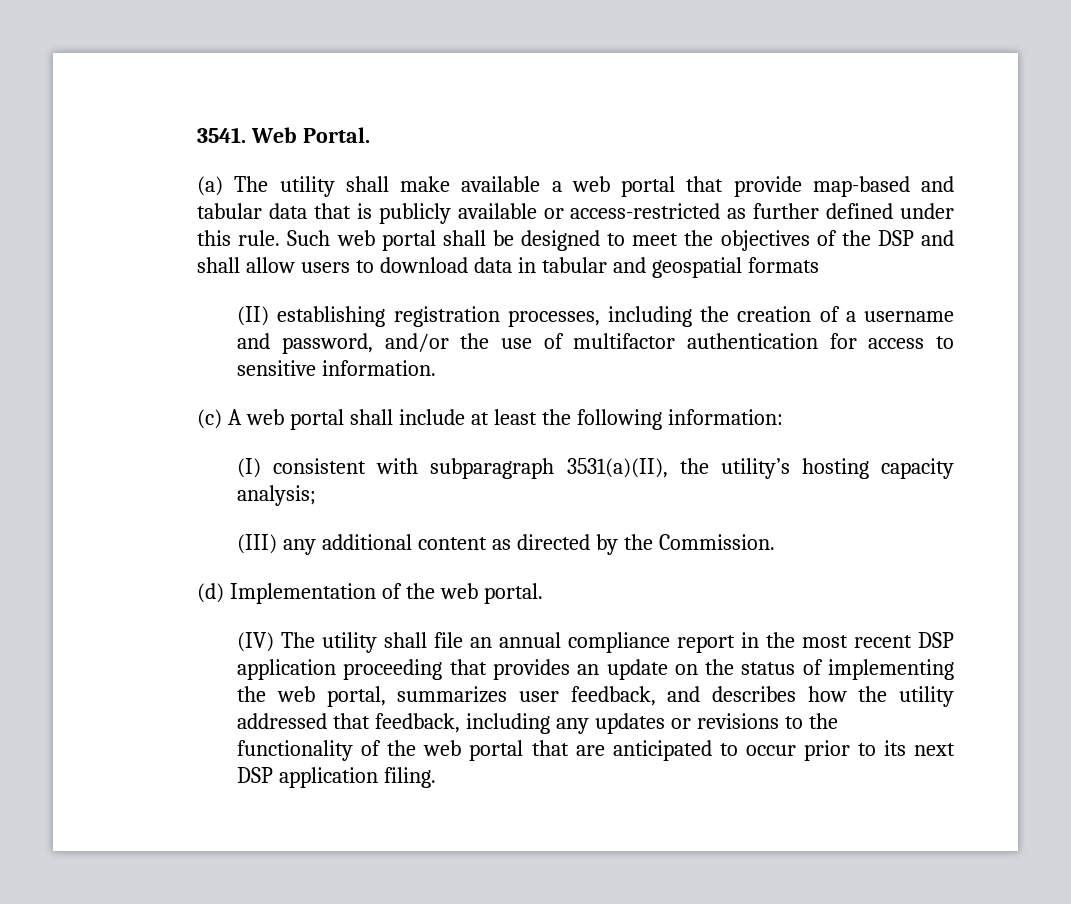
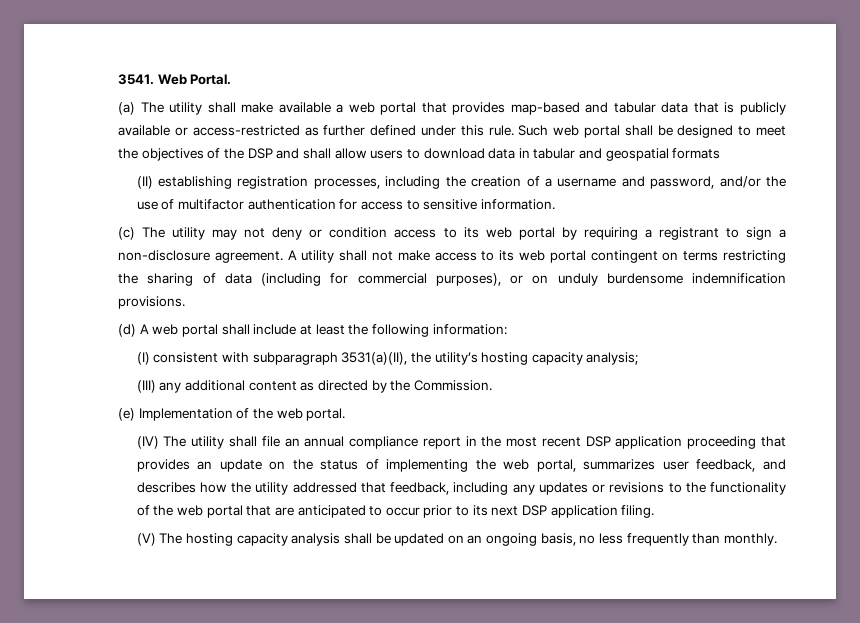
[733,176,802,197] provide -> [452,102,506,115] provides
(223, 419) none -> [142,227,787,240] [118,250,786,263] [118,273,786,286] [118,296,186,309] [118,324,137,337] The utility may not deny or condition access to its web portal by requiring a registrant to sign a non-disclosure agreement. A utility shall not make access to its web portal contingent on terms restricting the sharing of data (including for commercial purposes), or on unduly burdensome indemnification provisions. // (d)
[197,583,225,603] (d) -> [118,408,136,421] (e)
(437, 777) none -> [136,533,777,546] // (V) The hosting capacity analysis shall be updated on an ongoing basis, no less frequently than monthly.

